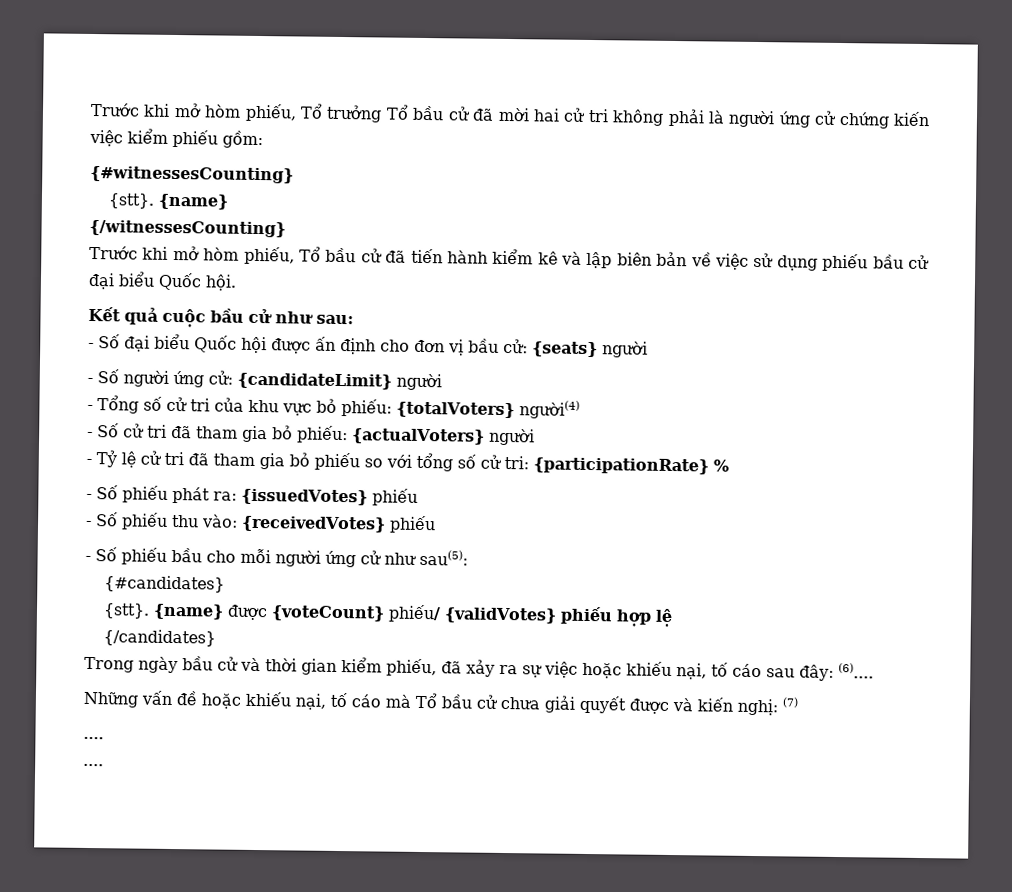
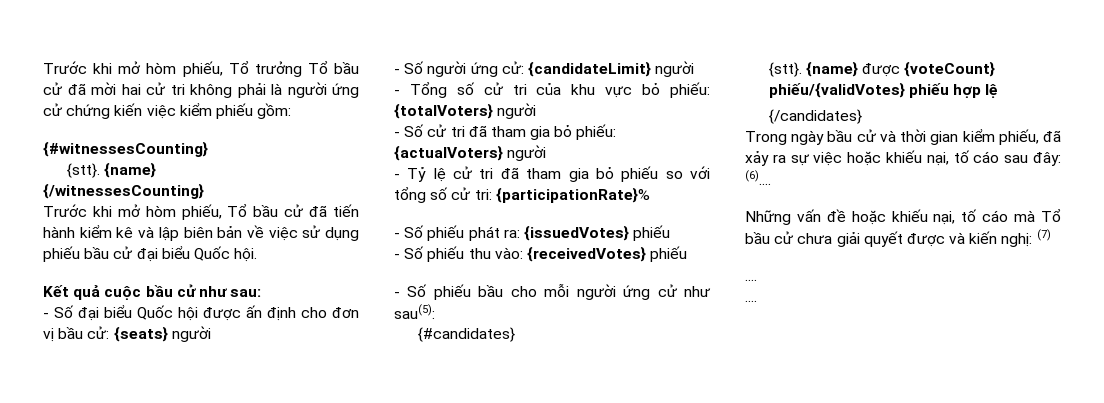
[518,400,580,419] người(4) -> [497,103,537,119] người
[533,457,729,475] {participationRate} % -> [495,187,650,203] {participationRate}%
[388,604,558,624] phiếu/ {validVotes} -> [768,82,905,98] phiếu/{validVotes}

